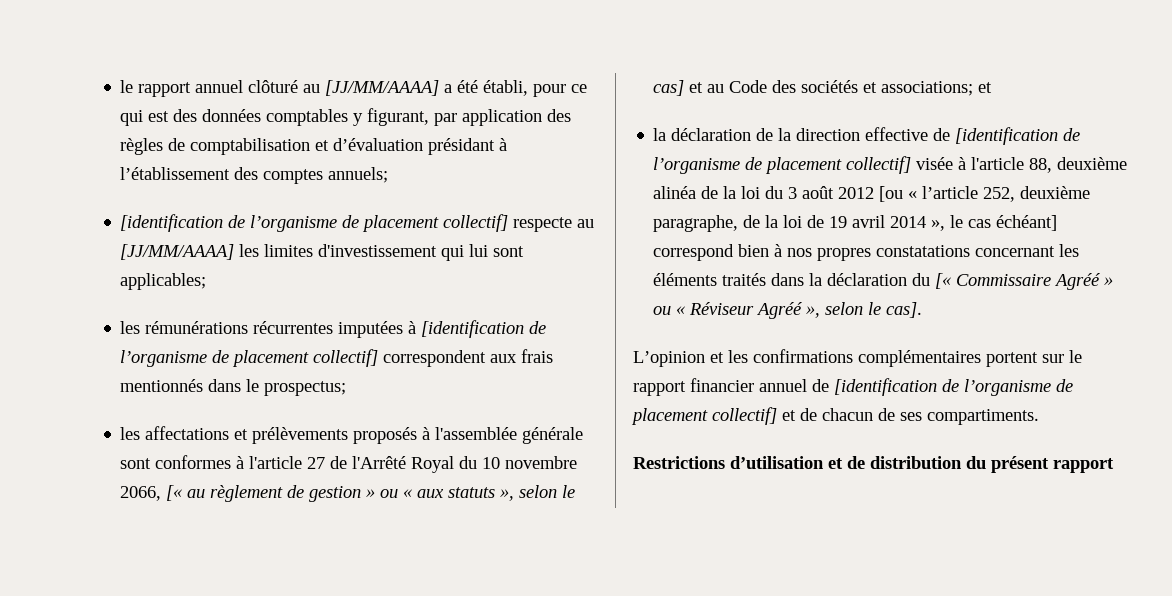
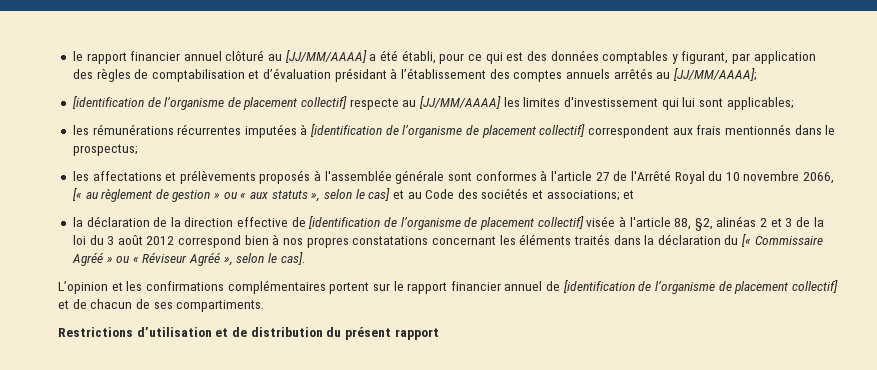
[120,80,192,97] le rapport -> [72,51,181,64] le rapport financier
[328,167,389,183] annuels; -> [565,68,757,81] annuels arrêtés au [JJ/MM/AAAA];
[1057,157,1128,170] [653,186,697,199] deuxième alinéa -> [694,216,793,231] §2, alinéas 2 et 3
[879,186,1091,202] [653,215,1058,232] [ou « l’article 252, deuxième paragraphe, de la loi de 19 avril 2014 », le cas échéant] -> (175, 240) none

